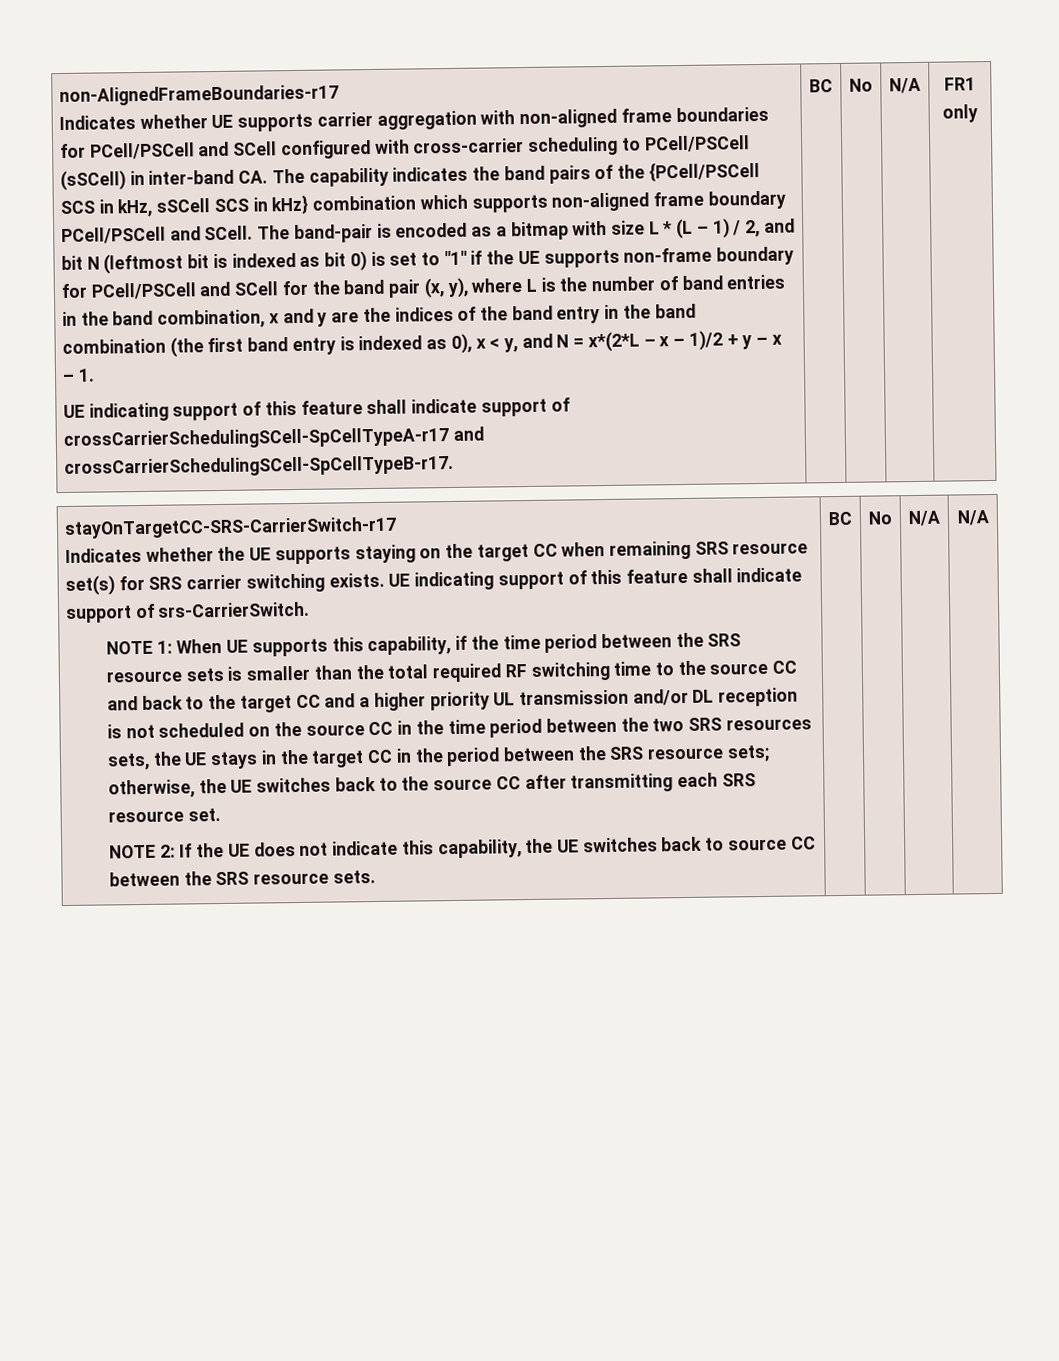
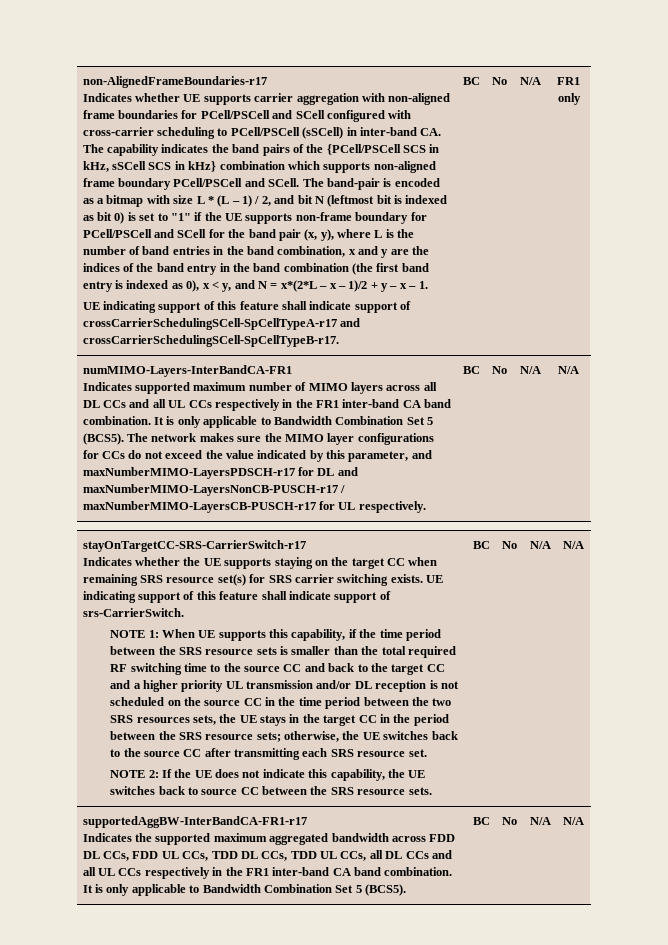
(978, 113) none -> [82,365,292,377] [82,382,437,394] [82,399,452,411] [82,416,434,428] [82,433,434,445] [82,450,432,462] [82,467,358,479] [82,484,346,496] [82,501,426,513] [462,366,480,374] [492,366,507,374] [519,366,541,374] [558,366,579,374] // numMIMO-Layers-InterBandCA-FR1 // Indicates supported maximum number of MIMO layers across all DL CCs and all UL CCs respectively in the FR1 inter-band CA band combination. It is only applicable to Bandwidth Combination Set 5 (BCS5). The network makes sure the MIMO layer configurations for CCs do not exceed the value indicated by this parameter, and maxNumberMIMO-LayersPDSCH-r17 for DL and maxNumberMIMO-LayersNonCB-PUSCH-r17 / maxNumberMIMO-LayersCB-PUSCH-r17 for UL respectively. | BC | No | N/A | N/A
(990, 518) none -> [82,816,307,828] [82,833,456,845] [82,850,452,861] [82,867,453,879] [82,884,407,896] [472,817,490,825] [502,817,517,825] [529,817,551,825] [563,817,584,825] // supportedAggBW-InterBandCA-FR1-r17 // Indicates the supported maximum aggregated bandwidth across FDD DL CCs, FDD UL CCs, TDD DL CCs, TDD UL CCs, all DL CCs and all UL CCs respectively in the FR1 inter-band CA band combination. It is only applicable to Bandwidth Combination Set 5 (BCS5). | BC | No | N/A | N/A

